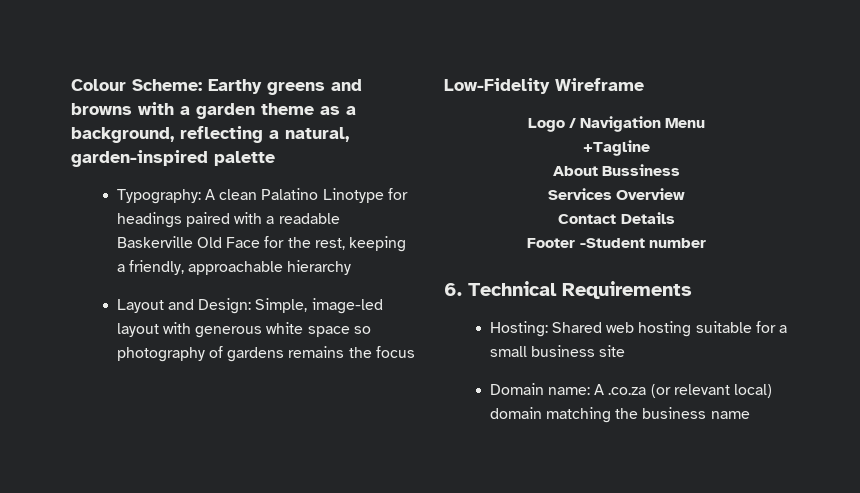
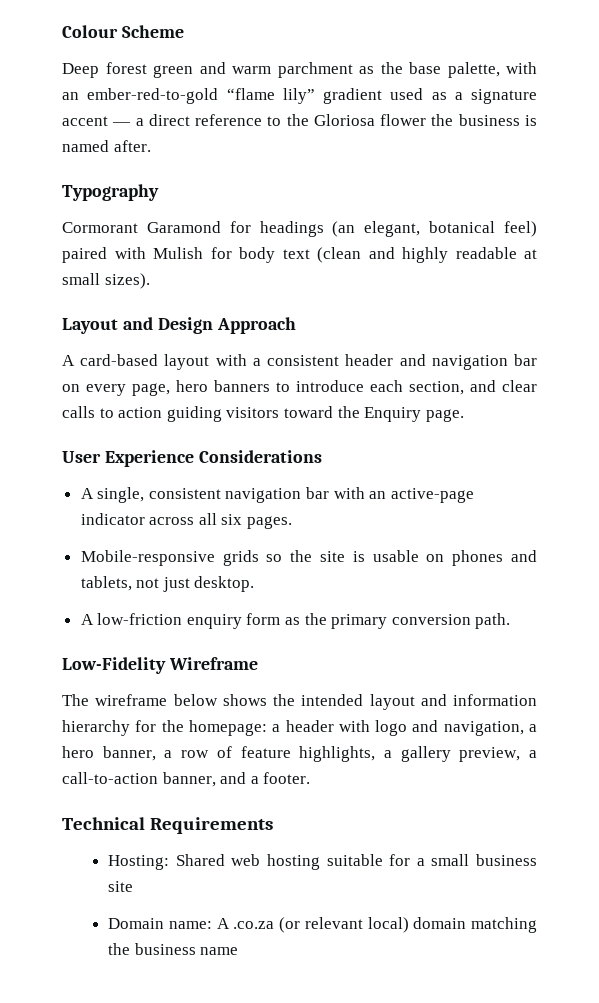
[132,79,362,95] [71,102,356,119] [71,126,349,143] [71,150,275,167] [116,188,408,204] [116,212,340,228] [116,236,407,252] [116,260,352,275] [116,298,383,314] [116,322,371,338] [116,346,415,362] [444,78,644,94] [527,116,706,132] [583,140,650,156] [552,164,681,176] [547,188,686,200] [558,212,675,224] [527,238,706,248] [444,283,462,296] Scheme: Earthy greens and browns with a garden theme as a background, reflecting a natural, garden-inspired palette // Typography: A clean Palatino Linotype for headings paired with a readable Baskerville Old Face for the rest, keeping a friendly, approachable hierarchy // Layout and Design: Simple, image-led layout with generous white space so photography of gardens remains the focus // Low-Fidelity Wireframe // Logo / Navigation Menu // +Tagline // About Bussiness // Services Overview // Contact Details // Footer -Student number // 6. -> [121,25,184,38] [62,62,537,78] [62,88,537,104] [62,114,537,126] [62,140,151,152] [62,184,159,201] [62,221,537,237] [62,247,537,263] [62,273,150,289] [62,317,296,334] [62,354,537,370] [62,380,537,396] [62,406,464,422] [62,450,322,467] [80,487,474,503] [80,513,293,529] [80,550,537,566] [80,576,255,592] [80,613,511,629] [62,657,258,674] [62,694,537,710] [62,720,537,736] [62,746,537,762] [62,772,311,787] Scheme // Deep forest green and warm parchment as the base palette, with an ember-red-to-gold “flame lily” gradient used as a signature accent — a direct reference to the Gloriosa flower the business is named after. // Typography // Cormorant Garamond for headings (an elegant, botanical feel) paired with Mulish for body text (clean and highly readable at small sizes). // Layout and Design Approach // A card-based layout with a consistent header and navigation bar on every page, hero banners to introduce each section, and clear calls to action guiding visitors toward the Enquiry page. // User Experience Considerations // A single, consistent navigation bar with an active-page indicator across all six pages. // Mobile-responsive grids so the site is usable on phones and tablets, not just desktop. // A low-friction enquiry form as the primary conversion path. // Low-Fidelity Wireframe // The wireframe below shows the intended layout and information hierarchy for the homepage: a header with logo and navigation, a hero banner, a row of feature highlights, a gallery preview, a call-to-action banner, and a footer. //

